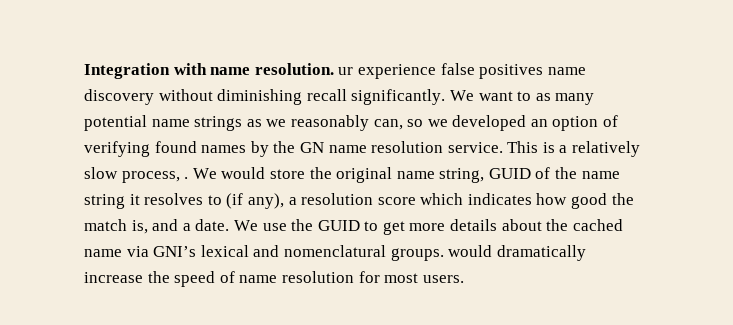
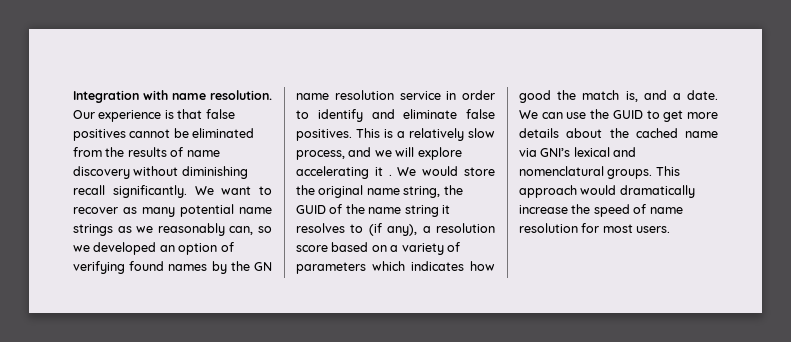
[338,63,544,79] ur experience false positives -> [73,109,235,122] [73,128,255,141] [73,147,184,157] Our experience is that false positives cannot be eliminated from the results of
(532, 96) none -> [73,207,118,214] recover
[447,142,503,153] service. -> [399,90,495,100] [296,109,495,122] [296,129,352,141] service in order to identify and eliminate false positives.
(180, 177) none -> [348,147,462,160] [296,166,383,179] and we will explore accelerating it
(485, 175) none -> [443,185,463,195] the
(416, 201) none -> [331,242,460,255] [296,262,366,274] based on a variety of parameters
(258, 225) none -> [541,112,563,119] can
(444, 254) none -> [655,166,680,176] [519,185,577,198] This approach

